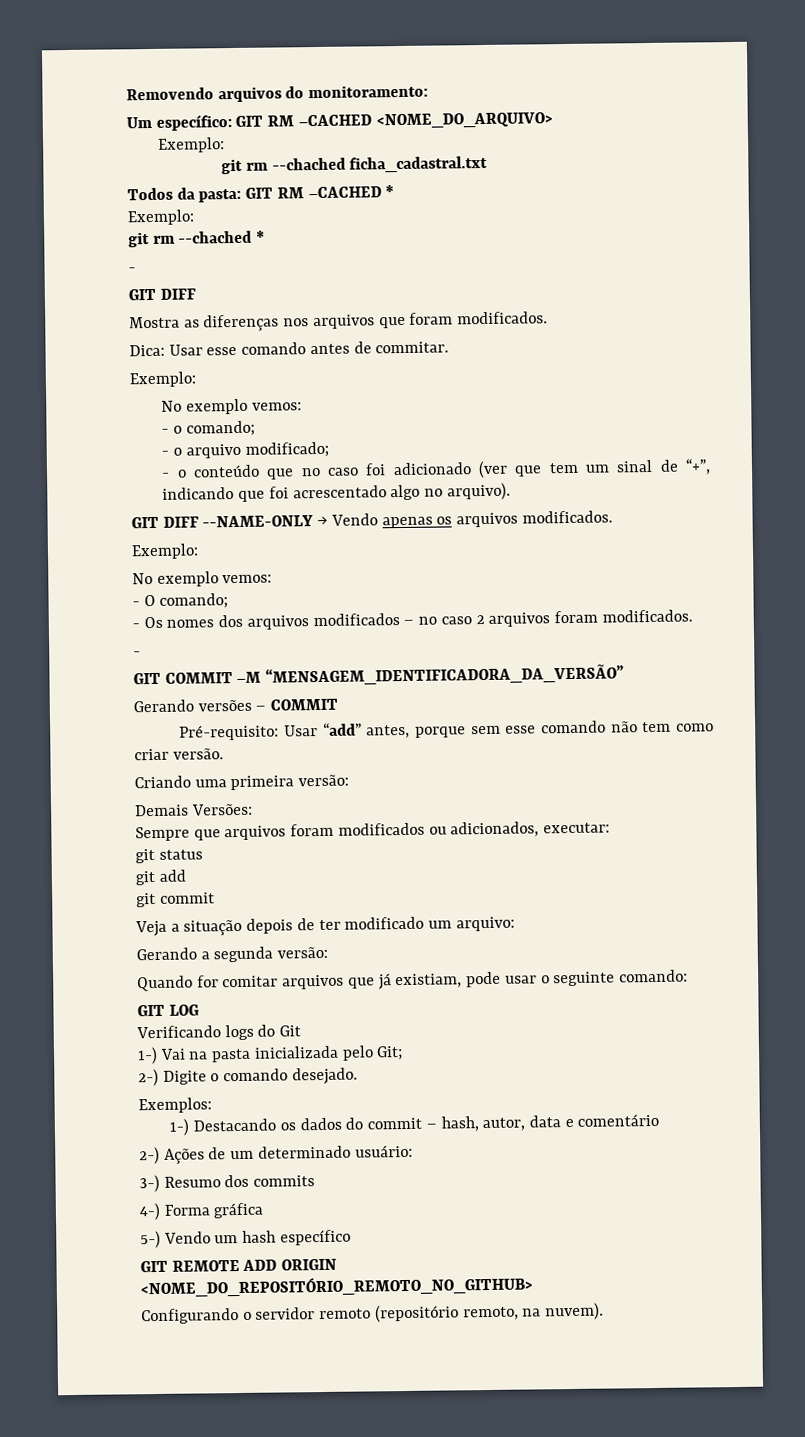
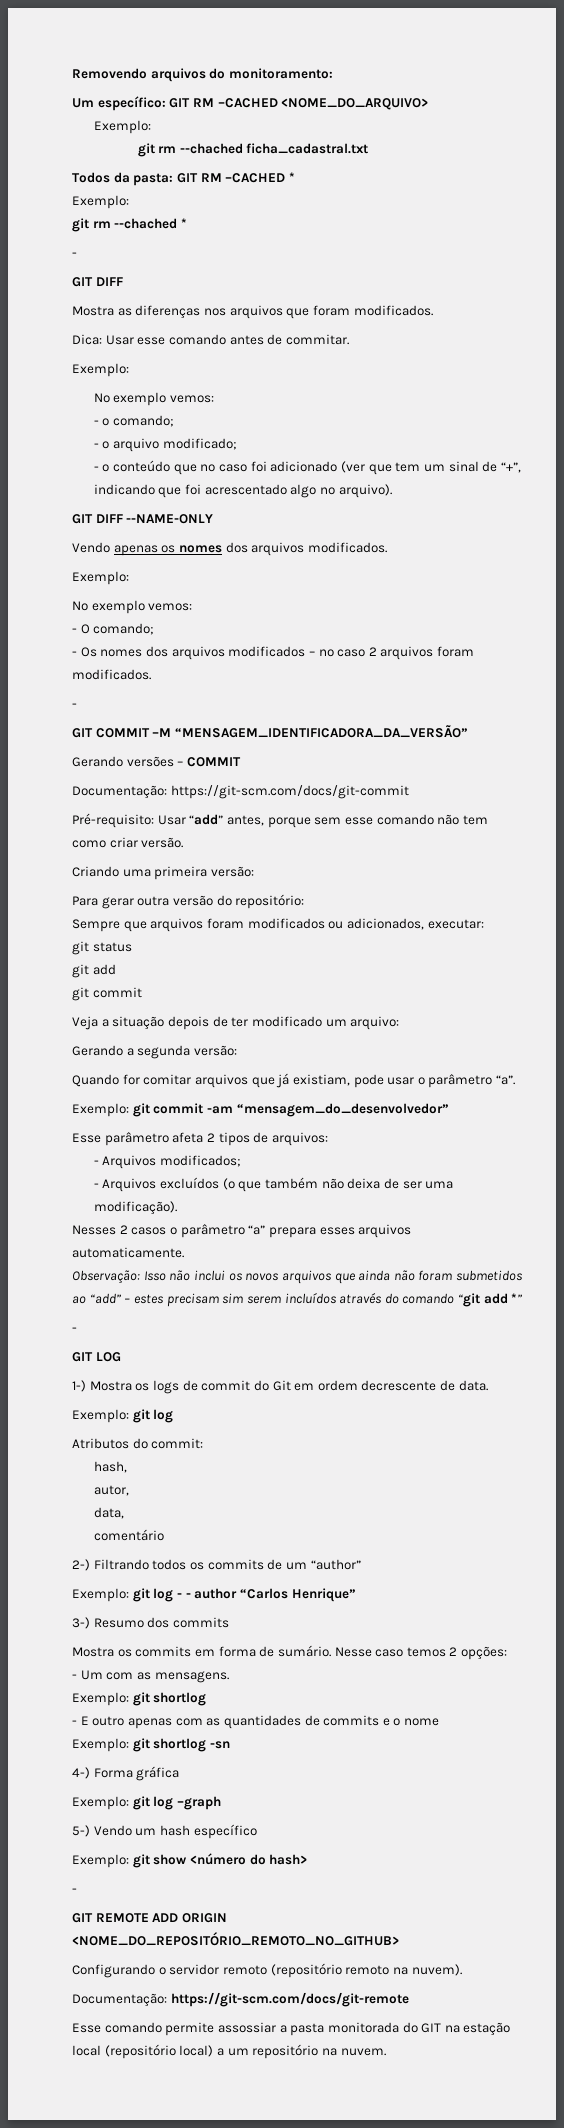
[317,515,329,527] → -> (214, 519) //
(453, 520) none -> [178,542,248,553] nomes dos
(339, 704) none -> [72,785,409,799] // Documentação: https://git-scm.com/docs/git-commit
[135,803,253,817] Demais Versões: -> [72,894,305,909] Para gerar outra versão do repositório:
[553,969,688,987] [137,1004,200,1017] [136,1024,302,1041] [137,1045,404,1065] [138,1067,358,1087] [138,1097,212,1114] [169,1116,479,1136] seguinte comando: // GIT LOG // Verificando logs do Git // 1-) Vai na pasta inicializada pelo Git; // 2-) Digite o comando desejado. // Exemplos: // 1-) Destacando os dados do commit – hash, -> [428,1074,516,1088] [72,1103,449,1117] [72,1132,328,1146] [93,1155,242,1169] [93,1177,454,1192] [93,1201,177,1215] [72,1224,412,1238] [72,1247,184,1258] [72,1270,523,1284] [72,1293,524,1307] [72,1327,77,1332] [72,1352,121,1362] [72,1380,488,1394] [72,1409,174,1423] [72,1438,204,1449] [93,1461,127,1473] parâmetro “a”. // Exemplo: git commit -am “mensagem_do_desenvolvedor” // Esse parâmetro afeta 2 tipos de arquivos: // - Arquivos modificados; // - Arquivos excluídos (o que também não deixa de ser uma modificação). // Nesses 2 casos o parâmetro “a” prepara esses arquivos automaticamente. // Observação: Isso não inclui os novos arquivos que ainda não foram submetidos ao “add” – estes precisam sim serem incluídos através do comando “git add *” // - // GIT LOG // 1-) Mostra os logs de commit do Git em ordem decrescente de data. // Exemplo: git log // Atributos do commit: // hash, //
[528,1115,574,1128] data e -> [93,1507,124,1519] // data, //
[163,1144,413,1164] [139,1174,316,1193] Ações de um determinado usuário: // 3-) Resumo dos commits -> [93,1559,361,1570] [72,1588,356,1602] [72,1617,229,1629] [72,1645,508,1660] [72,1670,229,1683] [72,1692,207,1706] [72,1715,440,1729] [72,1738,230,1752] Filtrando todos os commits de um “author” // Exemplo: git log - - author “Carlos Henrique” // 3-) Resumo dos commits // Mostra os commits em forma de sumário. Nesse caso temos 2 opções: // - Um com as mensagens. // Exemplo: git shortlog // - E outro apenas com as quantidades de commits e o nome // Exemplo: git shortlog -sn
(265, 1210) none -> [72,1796,221,1810] // Exemplo: git log –graph
(351, 1237) none -> [72,1853,308,1868] [72,1888,77,1893] // Exemplo: git show <número do hash> // -
[462,1306,519,1321] remoto, -> [345,1965,390,1975] remoto
(605, 1311) none -> [72,1992,409,2007] [72,2022,511,2036] [72,2044,386,2059] // Documentação: https://git-scm.com/docs/git-remote // Esse comando permite assossiar a pasta monitorada do GIT na estação local (repositório local) a um repositório na nuvem.

